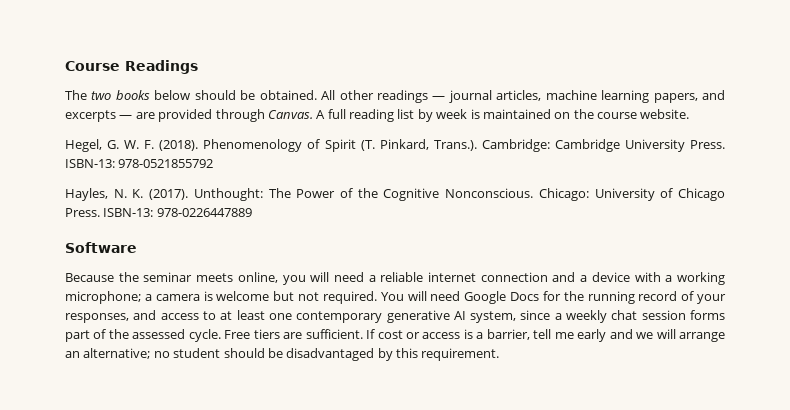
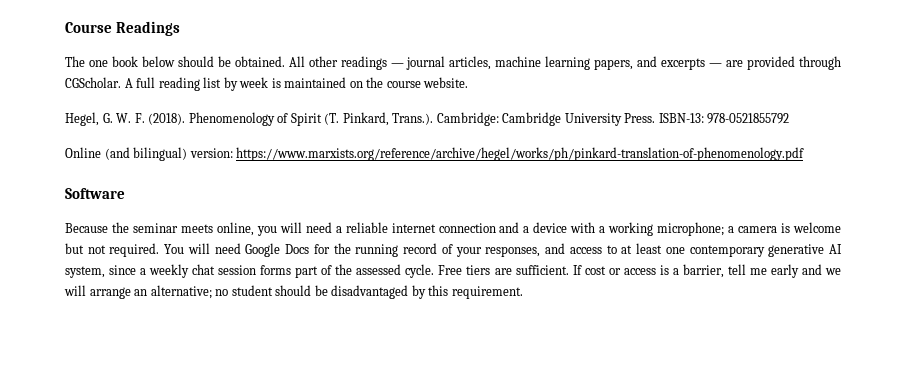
[91,90,150,100] two books -> [88,56,138,67] one book
[267,110,313,119] Canvas. -> [65,77,121,88] CGScholar.
[65,188,725,201] [65,208,252,217] Hayles, N. K. (2017). Unthought: The Power of the Cognitive Nonconscious. Chicago: University of Chicago Press. ISBN-13: 978-0226447889 -> [65,147,805,161] Online (and bilingual) version: https://www.marxists.org/reference/archive/hegel/works/ph/pinkard-translation-of-phenomenology.pdf

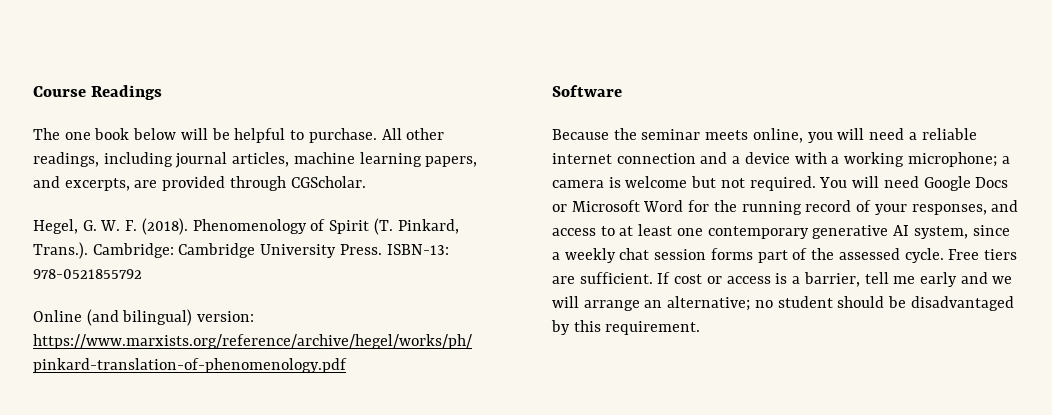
[177,56,404,70] should be obtained. All other readings — -> [180,128,445,143] [33,152,173,167] will be helpful to purchase. All other readings, including
[661,58,723,70] excerpts — -> [64,178,130,191] excerpts,
[124,77,469,91] A full reading list by week is maintained on the course website. -> (366, 182) none
(310, 249) none -> [552,200,684,212] or Microsoft Word

